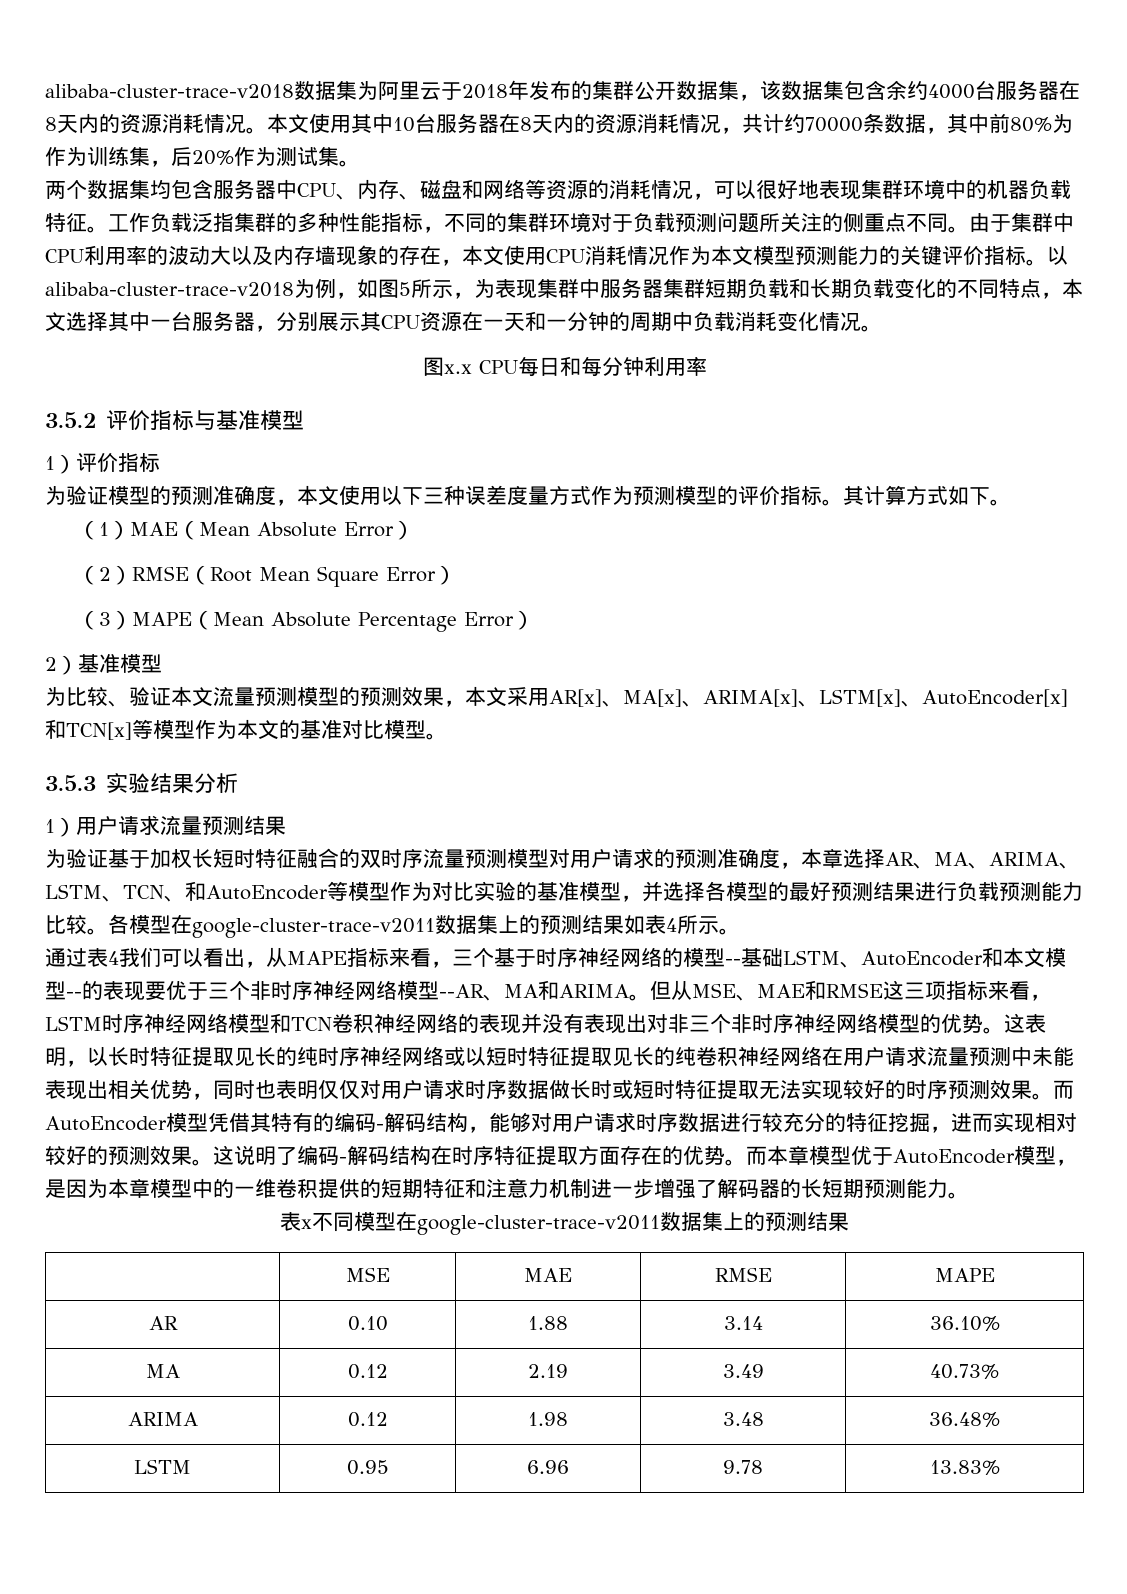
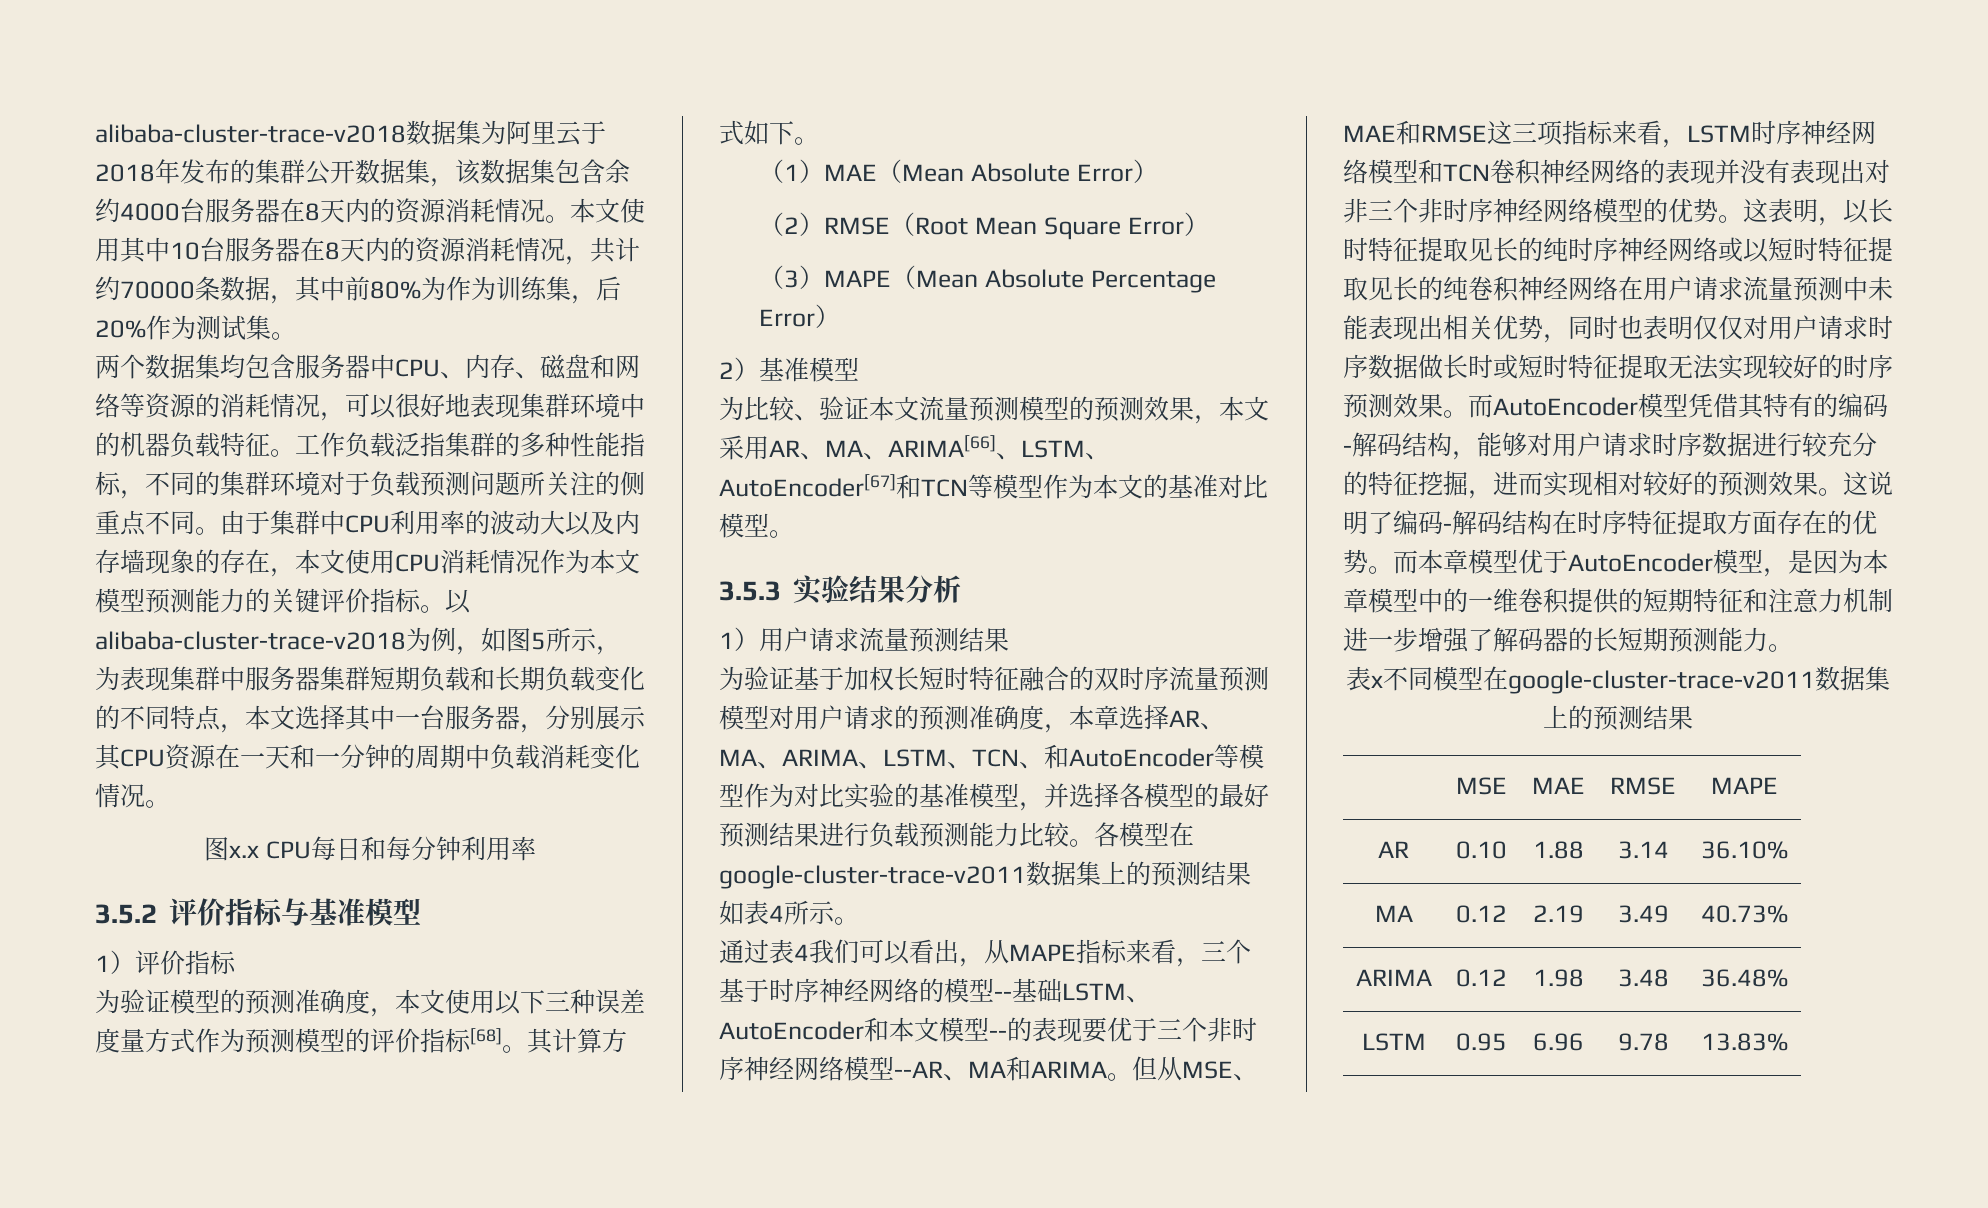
(822, 495) none -> [470,1028,502,1045] [68]
[549,689,1068,707] [45,719,132,740] AR[x]、MA[x]、ARIMA[x]、LSTM[x]、AutoEncoder[x]和TCN[x] -> [769,435,1110,460] [719,474,968,499] AR、MA、ARIMA[66]、LSTM、AutoEncoder[67]和TCN

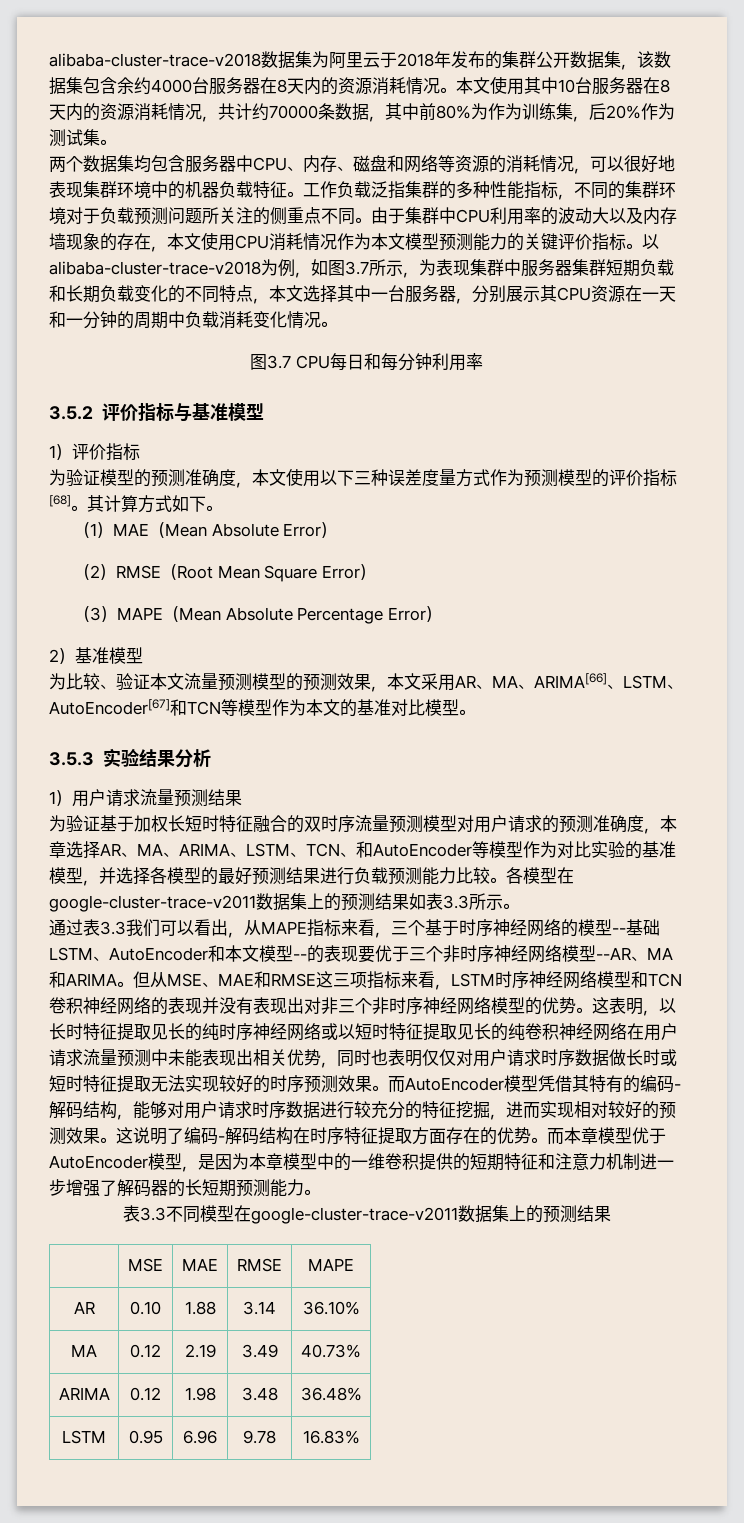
[531,632,546,650] 5 -> [345,261,369,275] 3.7
[229,845,260,858] x.x -> [267,355,292,369] 3.7
[769,905,784,922] 4 -> [443,895,469,909] 3.3
[794,944,809,961] 4 -> [100,921,126,935] 3.3
[1371,675,1383,688] x -> [139,1207,166,1221] 3.3
[1701,1033,1788,1051] 13.83% -> [302,1430,360,1444] 16.83%

